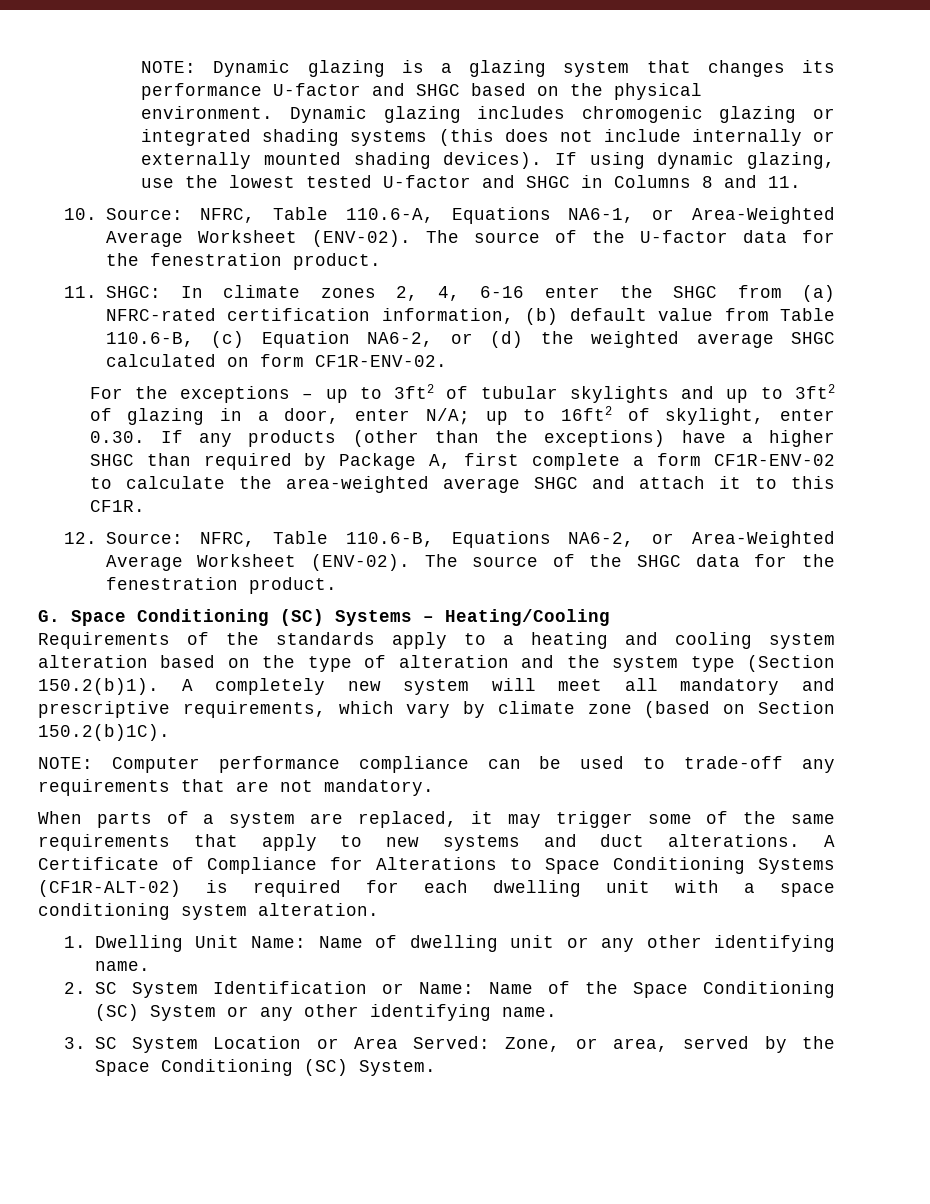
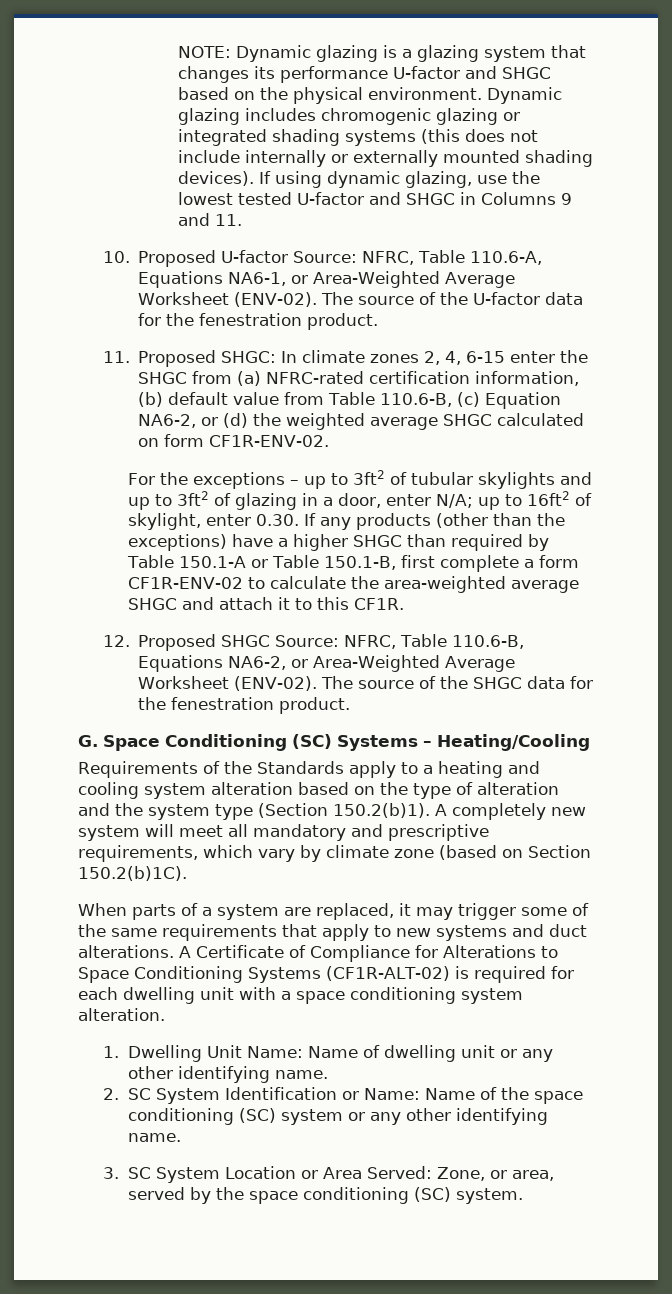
[702,176,714,188] 8 -> [560,193,572,205] 9
(97, 214) none -> [138,250,289,267] Proposed U-factor
(97, 292) none -> [138,350,217,367] Proposed
[480,286,525,298] 6-16 -> [466,351,506,363] 6-15
[339,453,452,470] Package A, -> [126,555,396,570] Table 150.1-A or Table 150.1-B,
(97, 538) none -> [138,634,271,651] Proposed SHGC
[276,632,375,645] standards -> [257,761,344,774] Standards
[38,756,836,773] [38,779,434,796] // NOTE: Computer performance compliance can be used to trade-off any requirements that are not mandatory. -> (187, 873) none
[632,981,836,998] [94,1004,216,1021] Space Conditioning (SC) System -> [533,1091,583,1104] [127,1108,343,1125] space conditioning (SC) system
[94,1059,436,1076] Space Conditioning (SC) System. -> [248,1187,523,1204] space conditioning (SC) system.

